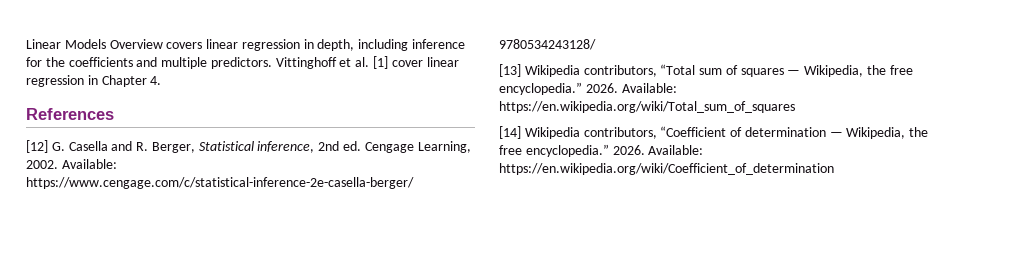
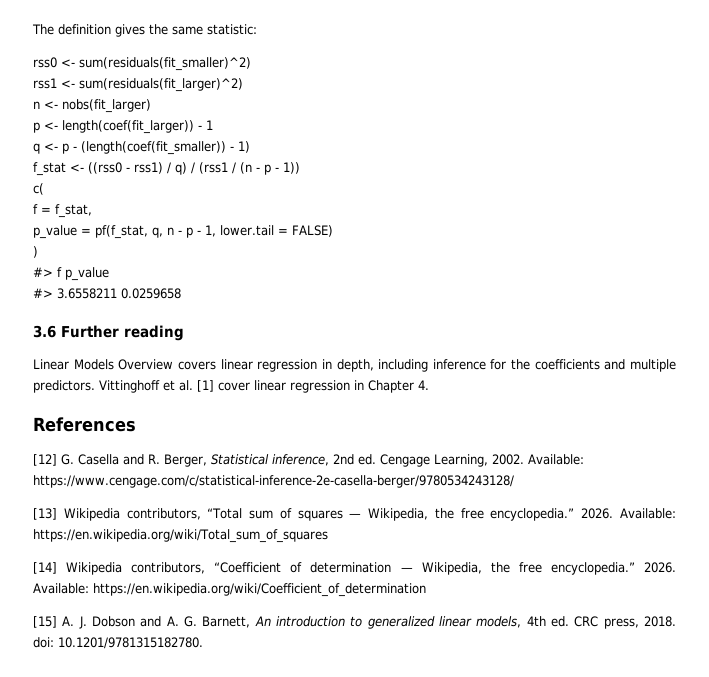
(26, 44) none -> [32,24,257,37] [33,57,251,71] [33,78,243,92] [33,99,151,113] [33,120,213,134] [33,141,250,155] [33,162,300,176] [33,183,44,195] [33,204,92,218] [33,225,333,239] [33,246,38,258] [33,267,109,281] [33,288,181,299] [33,325,184,341] The definition gives the same statistic: // rss0 <- sum(residuals(fit_smaller)^2) // rss1 <- sum(residuals(fit_larger)^2) // n <- nobs(fit_larger) // p <- length(coef(fit_larger)) - 1 // q <- p - (length(coef(fit_smaller)) - 1) // f_stat <- ((rss0 - rss1) / q) / (rss1 / (n - p - 1)) // c( // f = f_stat, // p_value = pf(f_stat, q, n - p - 1, lower.tail = FALSE) // ) // #> f p_value // #> 3.6558211 0.0259658 // 3.6 Further reading //
(834, 169) none -> [33,616,676,629] [33,637,203,649] // [15] A. J. Dobson and A. G. Barnett, An introduction to generalized linear models, 4th ed. CRC press, 2018. doi: 10.1201/9781315182780.

